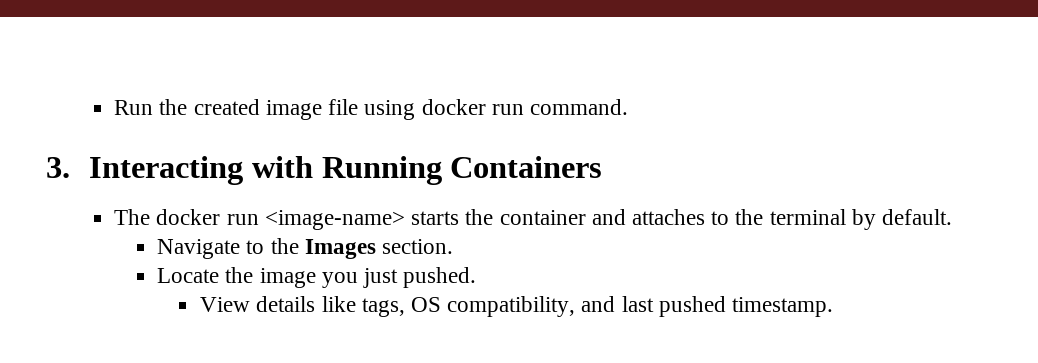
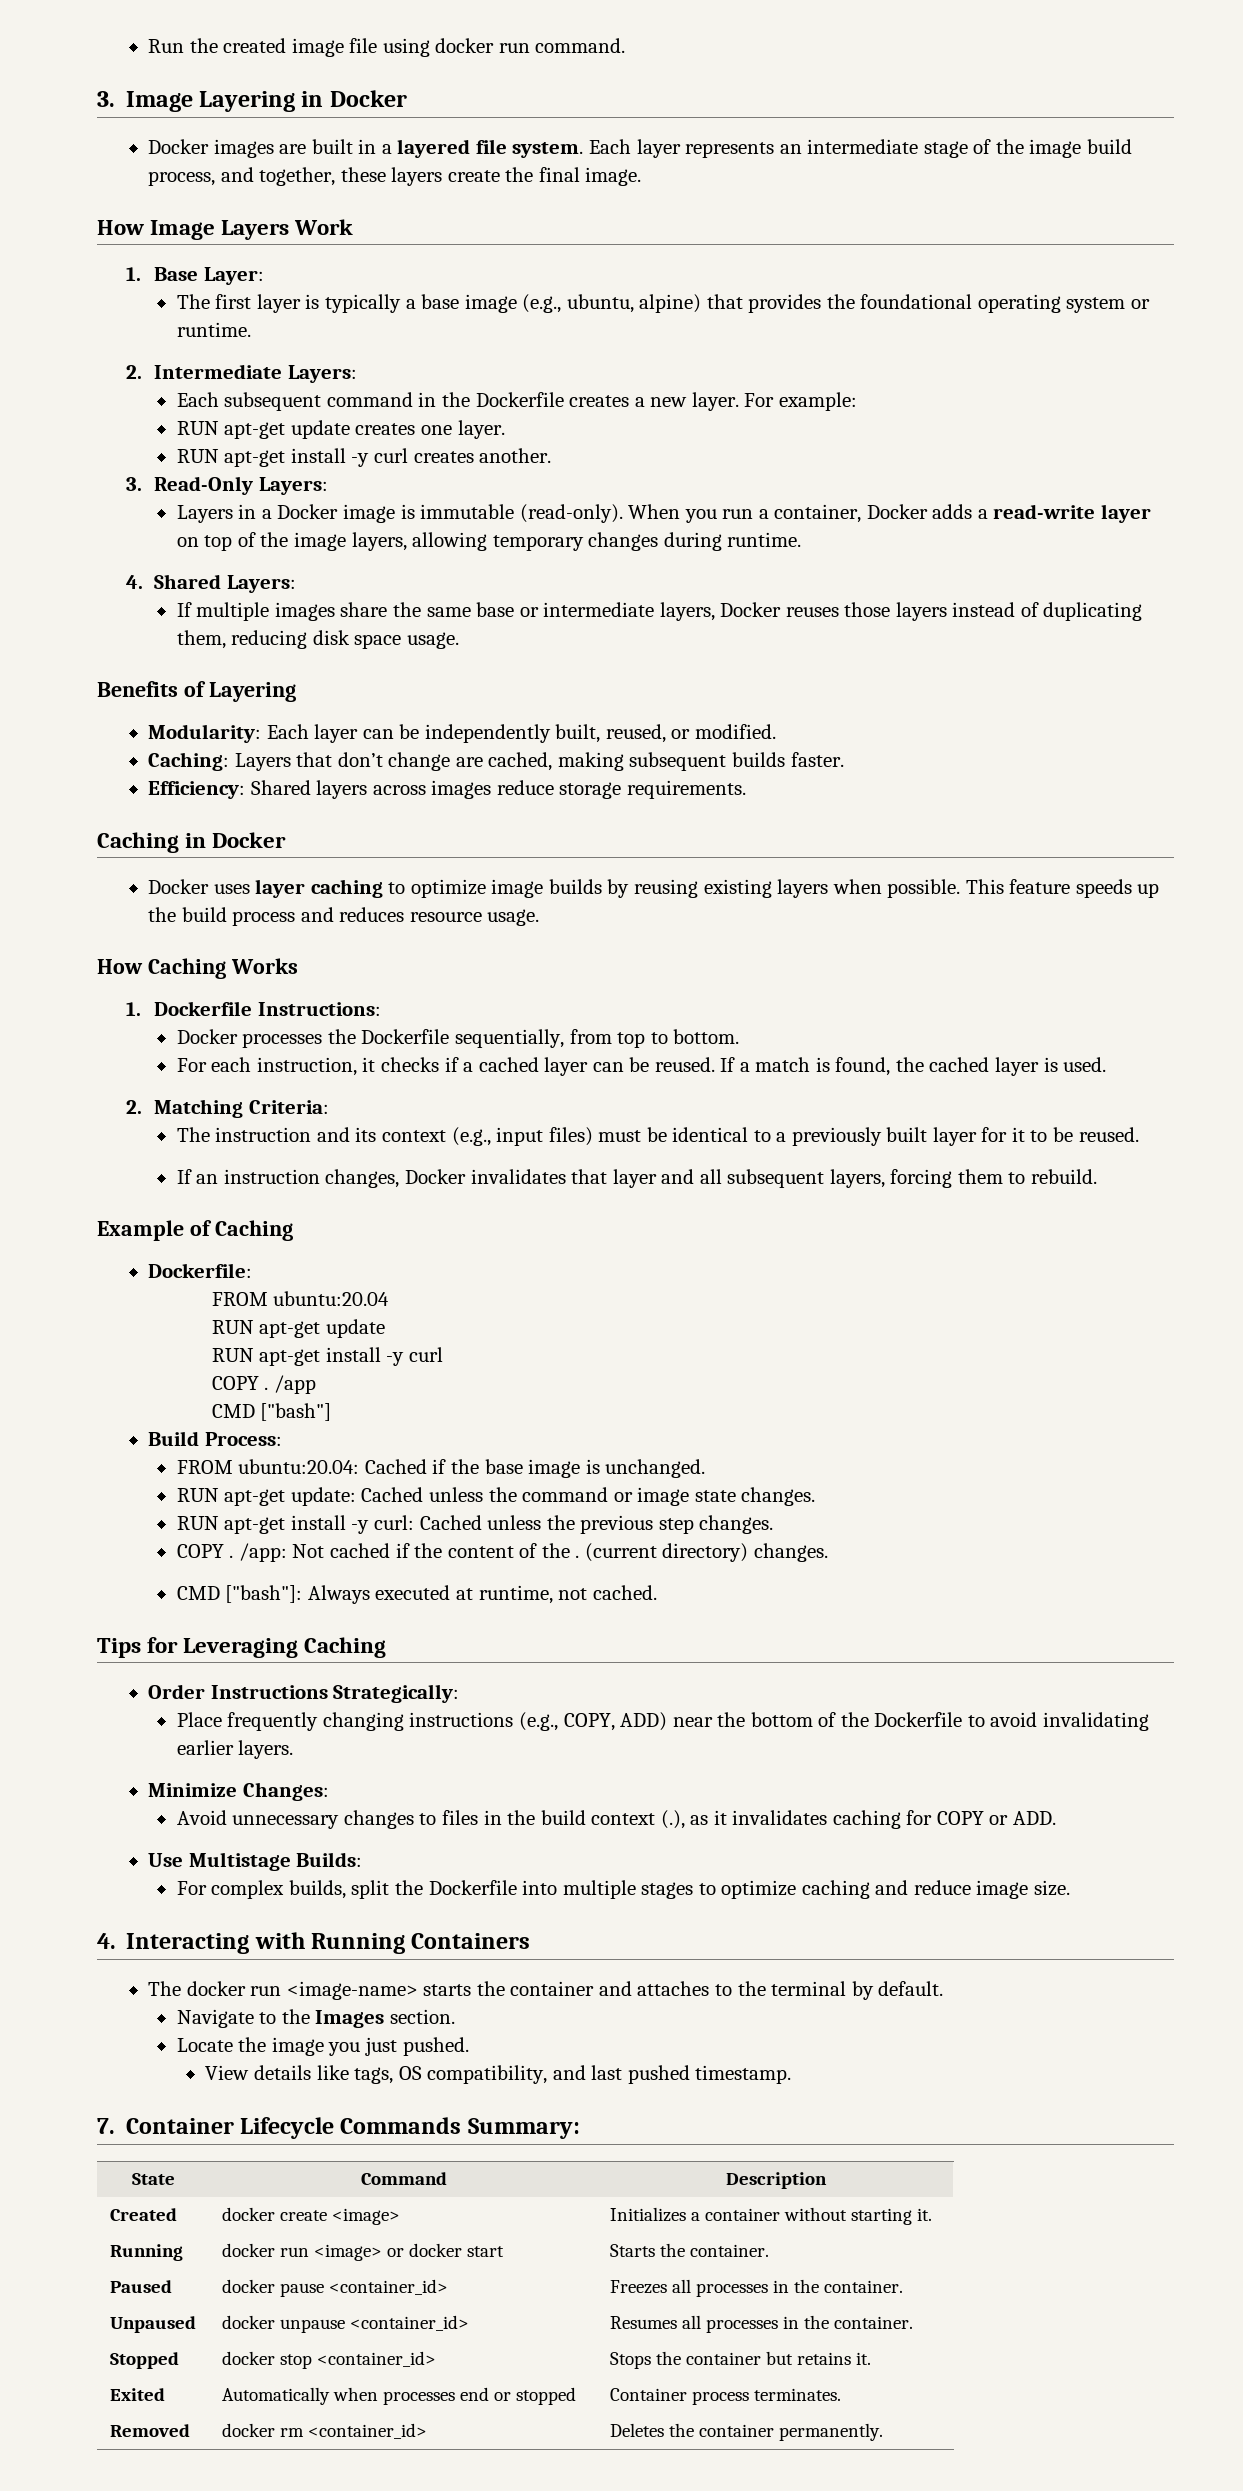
(70, 167) none -> [125,90,407,112] [148,139,1132,158] [148,167,642,186] [97,219,354,240] [125,267,264,285] [176,294,1150,313] [176,322,251,337] [125,364,357,383] [176,392,857,411] [176,420,505,439] [176,448,552,467] [125,476,328,495] [176,504,1151,523] [176,532,802,551] [125,574,296,593] [176,602,1143,621] [176,630,459,649] [97,681,296,702] [148,724,777,743] [148,752,844,771] [148,780,746,799] [97,832,287,853] [148,879,1160,898] [148,907,540,926] [97,958,298,979] [125,1001,381,1016] [176,1029,740,1048] [176,1057,1107,1076] [125,1099,329,1118] [176,1127,1139,1146] [176,1169,1097,1188] [97,1220,293,1241] [148,1263,253,1278] [211,1291,390,1306] [211,1319,385,1338] [211,1347,443,1366] [211,1375,316,1394] [211,1403,332,1421] [148,1431,282,1446] [176,1459,706,1478] [176,1487,816,1506] [176,1515,774,1534] [176,1543,828,1562] [176,1585,657,1604] [97,1637,387,1658] [148,1684,460,1703] [176,1712,1149,1731] [176,1740,294,1759] [148,1782,329,1801] [176,1810,1056,1829] [148,1852,363,1871] [176,1880,1070,1899] [97,1933,116,1949] Image Layering in Docker // Docker images are built in a layered file system. Each layer represents an intermediate stage of the image build process, and together, these layers create the final image. // How Image Layers Work // 1. Base Layer: // The first layer is typically a base image (e.g., ubuntu, alpine) that provides the foundational operating system or runtime. // 2. Intermediate Layers: // Each subsequent command in the Dockerfile creates a new layer. For example: // RUN apt-get update creates one layer. // RUN apt-get install -y curl creates another. // 3. Read-Only Layers: // Layers in a Docker image is immutable (read-only). When you run a container, Docker adds a read-write layer on top of the image layers, allowing temporary changes during runtime. // 4. Shared Layers: // If multiple images share the same base or intermediate layers, Docker reuses those layers instead of duplicating them, reducing disk space usage. // Benefits of Layering // Modularity: Each layer can be independently built, reused, or modified. // Caching: Layers that don’t change are cached, making subsequent builds faster. // Efficiency: Shared layers across images reduce storage requirements. // Caching in Docker // Docker uses layer caching to optimize image builds by reusing existing layers when possible. This feature speeds up the build process and reduces resource usage. // How Caching Works // 1. Dockerfile Instructions: // Docker processes the Dockerfile sequentially, from top to bottom. // For each instruction, it checks if a cached layer can be reused. If a match is found, the cached layer is used. // 2. Matching Criteria: // The instruction and its context (e.g., input files) must be identical to a previously built layer for it to be reused. // If an instruction changes, Docker invalidates that layer and all subsequent layers, forcing them to rebuild. // Example of Caching // Dockerfile: // FROM ubuntu:20.04 // RUN apt-get update // RUN apt-get install -y curl // COPY . /app // CMD ["bash"] // Build Process: // FROM ubuntu:20.04: Cached if the base image is unchanged. // RUN apt-get update: Cached unless the command or image state changes. // RUN apt-get install -y curl: Cached unless the previous step changes. // COPY . /app: Not cached if the content of the . (current directory) changes. // CMD ["bash"]: Always executed at runtime, not cached. // Tips for Leveraging Caching // Order Instructions Strategically: // Place frequently changing instructions (e.g., COPY, ADD) near the bottom of the Dockerfile to avoid invalidating earlier layers. // Minimize Changes: // Avoid unnecessary changes to files in the build context (.), as it invalidates caching for COPY or ADD. // Use Multistage Builds: // For complex builds, split the Dockerfile into multiple stages to optimize caching and reduce image size. // 4.
(834, 307) none -> [97,2117,580,2139] [132,2173,175,2185] [360,2172,447,2185] [725,2172,827,2189] [109,2208,177,2221] [221,2207,400,2225] [609,2207,932,2225] [109,2244,183,2261] [221,2243,504,2261] [609,2243,769,2257] [109,2280,172,2293] [221,2279,448,2297] [609,2279,903,2297] [109,2316,196,2333] [221,2315,469,2333] [609,2315,913,2333] [109,2352,179,2369] [221,2351,436,2369] [609,2351,871,2369] [109,2388,165,2401] [221,2387,576,2405] [609,2388,841,2405] [109,2424,190,2437] [221,2423,427,2439] [609,2423,883,2441] // 7. Container Lifecycle Commands Summary: // State | Command | Description // Created | docker create <image> | Initializes a container without starting it. // Running | docker run <image> or docker start | Starts the container. // Paused | docker pause <container_id> | Freezes all processes in the container. // Unpaused | docker unpause <container_id> | Resumes all processes in the container. // Stopped | docker stop <container_id> | Stops the container but retains it. // Exited | Automatically when processes end or stopped | Container process terminates. // Removed | docker rm <container_id> | Deletes the container permanently.

